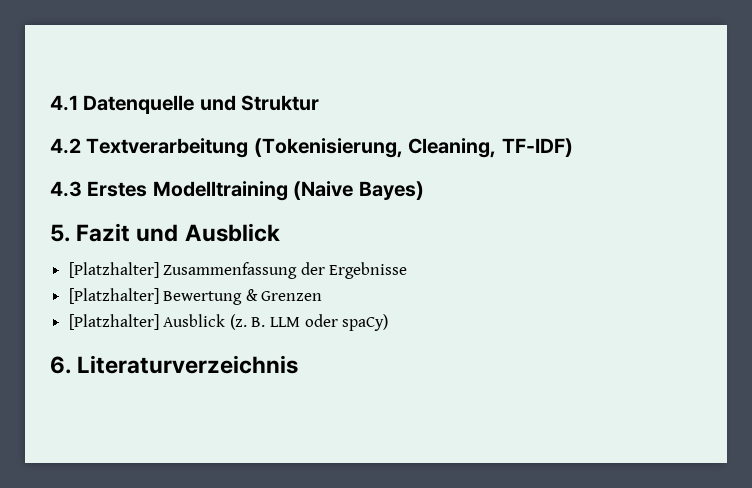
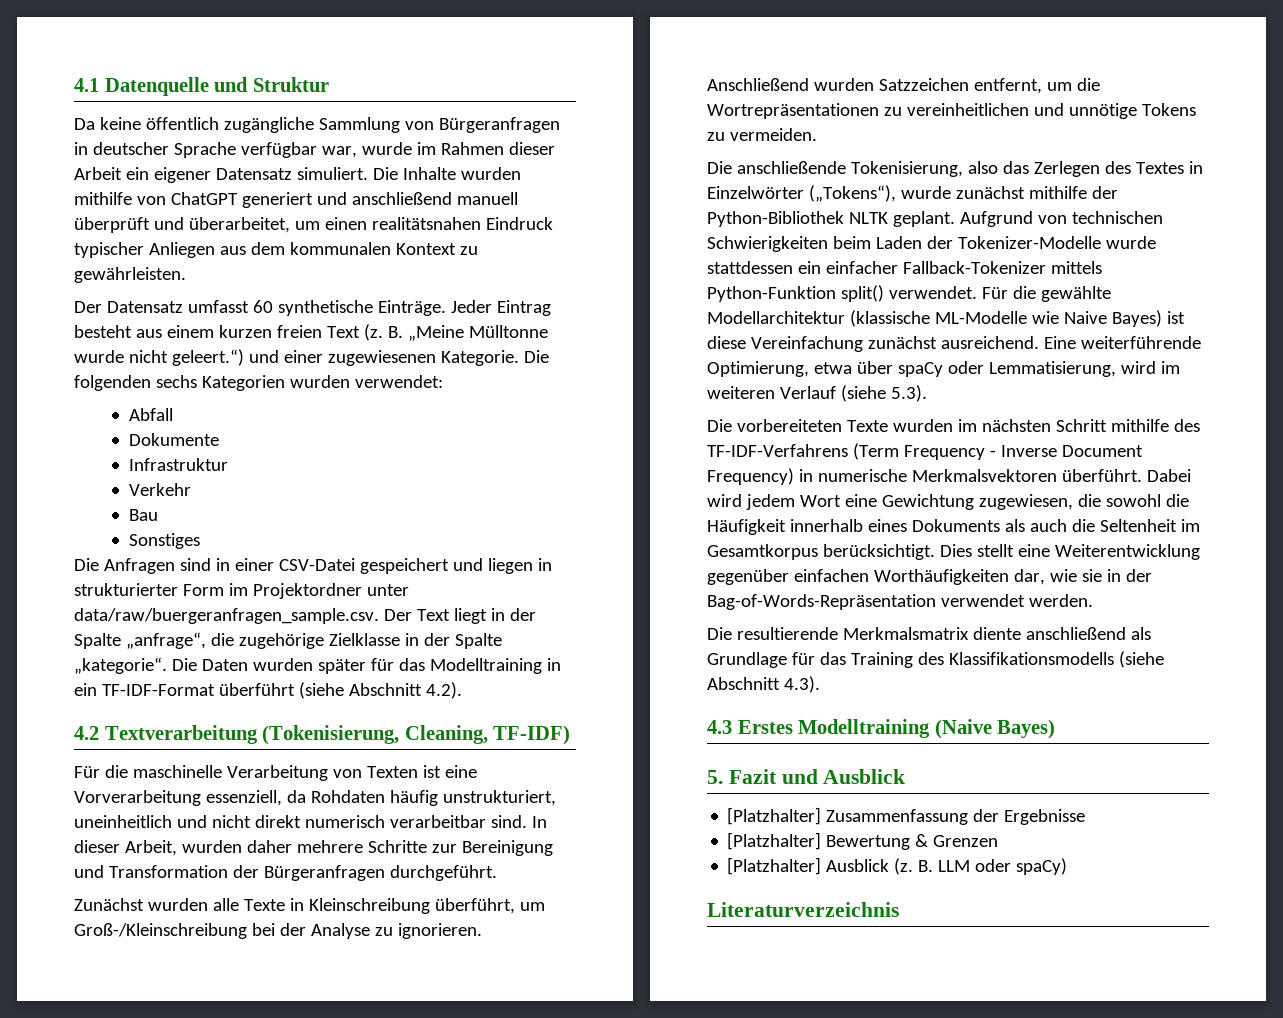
(320, 103) none -> [74,117,560,133] [74,142,555,158] [74,167,521,183] [74,192,518,208] [74,217,553,233] [74,242,478,258] [74,267,186,283] [74,300,551,316] [74,324,548,341] [74,349,549,366] [74,375,443,391] [128,408,173,421] [128,433,219,446] [128,458,228,471] [128,483,191,496] [128,509,158,521] [128,533,200,549] [74,558,552,574] [74,583,409,599] [74,608,536,624] [74,632,502,649] [74,657,561,674] [74,682,462,699] // Da keine öffentlich zugängliche Sammlung von Bürgeranfragen in deutscher Sprache verfügbar war, wurde im Rahmen dieser Arbeit ein eigener Datensatz simuliert. Die Inhalte wurden mithilfe von ChatGPT generiert und anschließend manuell überprüft und überarbeitet, um einen realitätsnahen Eindruck typischer Anliegen aus dem kommunalen Kontext zu gewährleisten. // Der Datensatz umfasst 60 synthetische Einträge. Jeder Eintrag besteht aus einem kurzen freien Text (z. B. „Meine Mülltonne wurde nicht geleert.“) und einer zugewiesenen Kategorie. Die folgenden sechs Kategorien wurden verwendet: // Abfall // Dokumente // Infrastruktur // Verkehr // Bau // Sonstiges // Die Anfragen sind in einer CSV-Datei gespeichert und liegen in strukturierter Form im Projektordner unter data/raw/buergeranfragen_sample.csv. Der Text liegt in der Spalte „anfrage“, die zugehörige Zielklasse in der Spalte „kategorie“. Die Daten wurden später für das Modelltraining in ein TF-IDF-Format überführt (siehe Abschnitt 4.2).
(573, 147) none -> [74,765,477,781] [74,790,556,806] [74,815,547,828] [74,840,553,856] [74,865,497,881] [74,898,545,914] [74,923,482,939] [707,78,1100,94] [707,103,1196,119] [707,128,817,141] [707,161,1203,177] [707,185,1118,202] [707,211,1163,227] [707,236,1156,252] [707,261,1102,274] [707,285,1111,302] [707,310,1185,327] [707,336,1201,352] [707,361,1180,377] [707,385,927,402] [707,419,1200,432] [707,443,1143,460] [707,468,1191,485] [707,494,1189,510] [707,519,1200,535] [707,544,1200,560] [707,569,1152,585] [707,594,1093,610] [707,627,1151,640] [707,651,1164,668] [707,676,820,693] // Für die maschinelle Verarbeitung von Texten ist eine Vorverarbeitung essenziell, da Rohdaten häufig unstrukturiert, uneinheitlich und nicht direkt numerisch verarbeitbar sind. In dieser Arbeit, wurden daher mehrere Schritte zur Bereinigung und Transformation der Bürgeranfragen durchgeführt. // Zunächst wurden alle Texte in Kleinschreibung überführt, um Groß-/Kleinschreibung bei der Analyse zu ignorieren. Anschließend wurden Satzzeichen entfernt, um die Wortrepräsentationen zu vereinheitlichen und unnötige Tokens zu vermeiden. // Die anschließende Tokenisierung, also das Zerlegen des Textes in Einzelwörter („Tokens“), wurde zunächst mithilfe der Python-Bibliothek NLTK geplant. Aufgrund von technischen Schwierigkeiten beim Laden der Tokenizer-Modelle wurde stattdessen ein einfacher Fallback-Tokenizer mittels Python-Funktion split() verwendet. Für die gewählte Modellarchitektur (klassische ML-Modelle wie Naive Bayes) ist diese Vereinfachung zunächst ausreichend. Eine weiterführende Optimierung, etwa über spaCy oder Lemmatisierung, wird im weiteren Verlauf (siehe 5.3). // Die vorbereiteten Texte wurden im nächsten Schritt mithilfe des TF-IDF-Verfahrens (Term Frequency - Inverse Document Frequency) in numerische Merkmalsvektoren überführt. Dabei wird jedem Wort eine Gewichtung zugewiesen, die sowohl die Häufigkeit innerhalb eines Dokuments als auch die Seltenheit im Gesamtkorpus berücksichtigt. Dies stellt eine Weiterentwicklung gegenüber einfachen Worthäufigkeiten dar, wie sie in der Bag-of-Words-Repräsentation verwendet werden. // Die resultierende Merkmalsmatrix diente anschließend als Grundlage für das Training des Klassifikationsmodells (siehe Abschnitt 4.3).
[50,356,71,374] 6. -> (1068, 866) none

